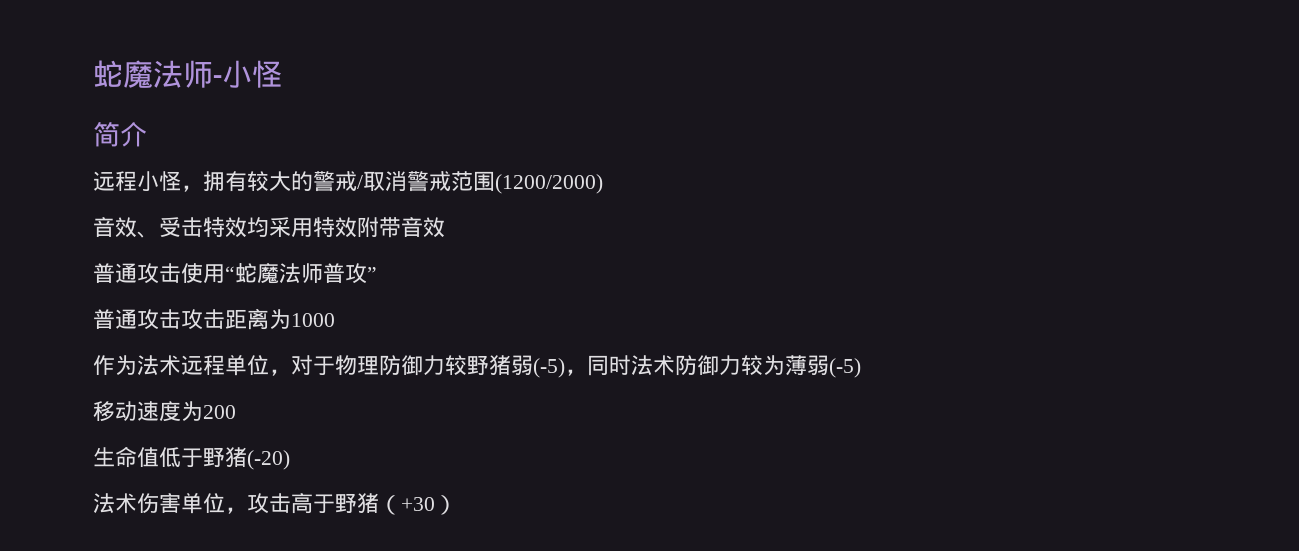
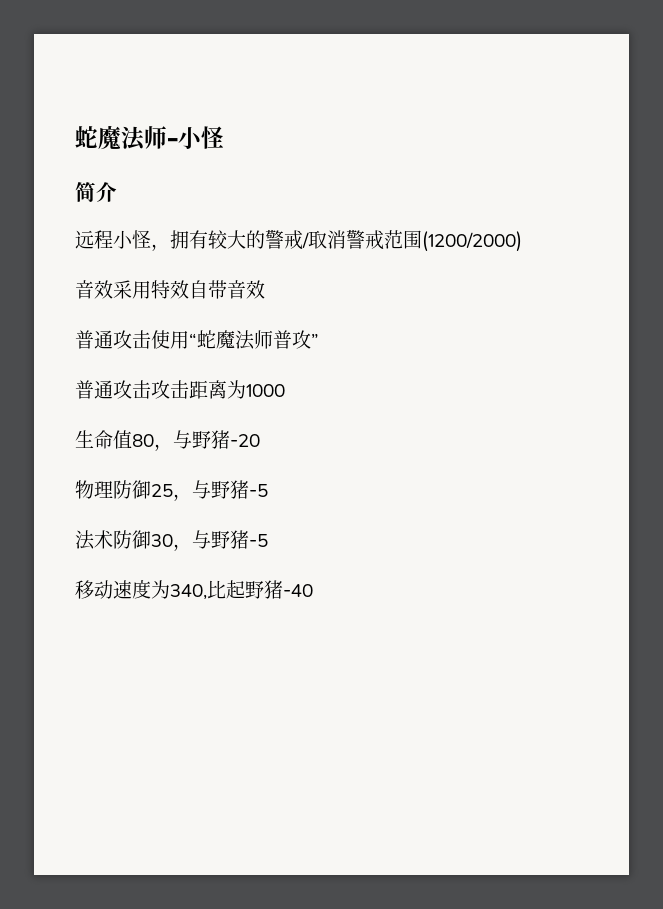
[137,217,269,238] 、受击特效均 -> (113, 289) none
[357,217,379,237] 附 -> [189,280,208,299] 自
[93,355,861,378] [93,401,236,422] [93,446,290,470] [93,493,457,515] 作为法术远程单位，对于物理防御力较野猪弱(-5)，同时法术防御力较为薄弱(-5) // 移动速度为200 // 生命值低于野猪(-20) // 法术伤害单位，攻击高于野猪（+30） -> [75,430,260,451] [75,480,268,501] [75,530,268,551] [75,580,313,600] 生命值80，与野猪-20 // 物理防御25，与野猪-5 // 法术防御30，与野猪-5 // 移动速度为340,比起野猪-40

